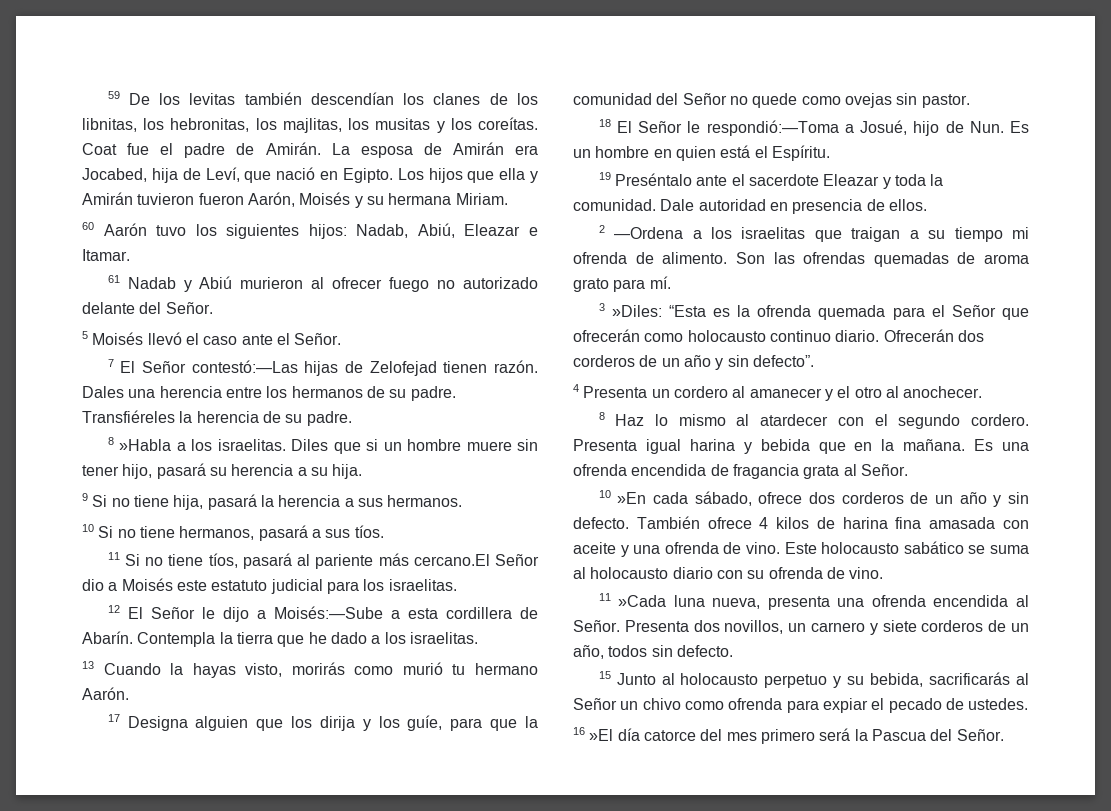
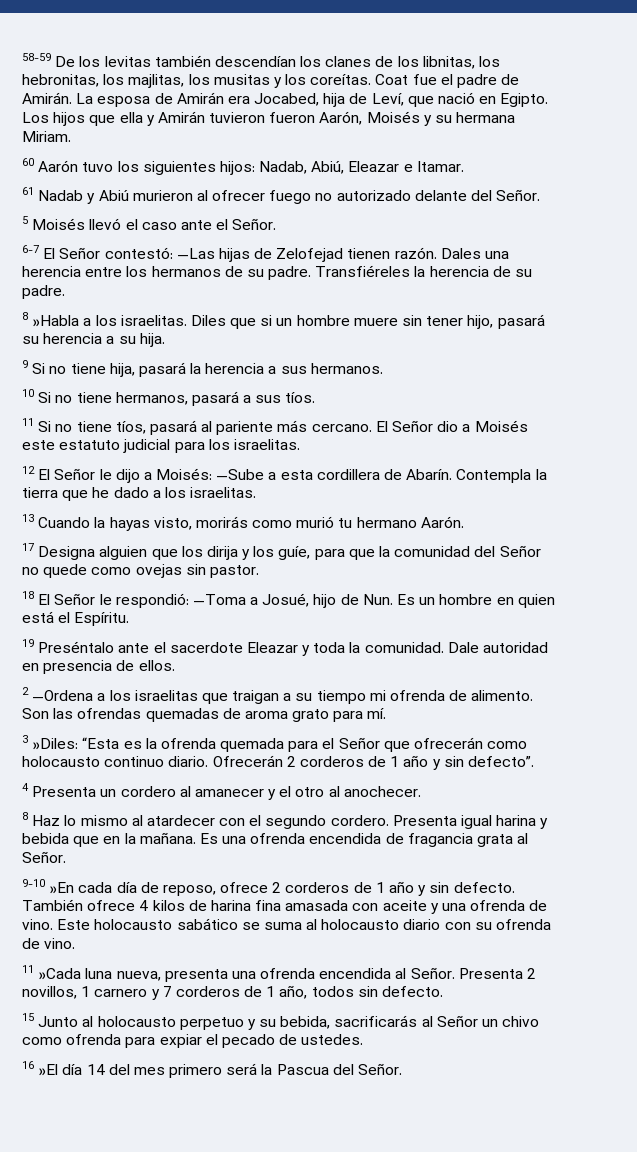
[107,91,120,99] 59 -> [22,53,51,61] 58-59
[107,359,298,373] 7 El Señor contestó:—Las -> [22,245,215,259] 6-7 El Señor contestó: —Las
[413,554,490,566] cercano.El -> [311,421,388,432] cercano. El
[273,606,383,619] Moisés:—Sube -> [156,468,265,480] Moisés: —Sube
[706,120,839,136] respondió:—Toma -> [115,593,246,608] respondió: —Toma
[957,330,984,342] [573,355,680,367] dos corderos de un -> [286,756,400,767] 2 corderos de 1
[598,490,611,498] 10 -> [22,879,45,887] 9-10
[694,491,954,506] sábado, ofrece dos corderos de un -> [116,882,385,896] día de reposo, ofrece 2 corderos de 1
[693,620,807,634] dos novillos, un -> [527,968,537,979] [22,986,91,999] 2 novillos, 1
[882,620,1029,632] siete corderos de un -> [162,986,276,997] 7 corderos de 1
[643,730,696,741] catorce -> [86,1064,105,1075] 14

